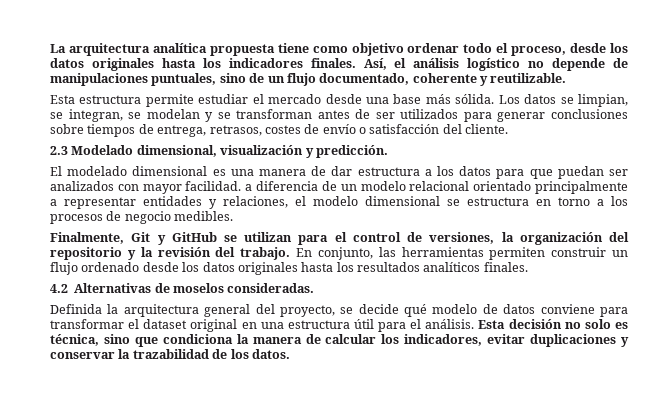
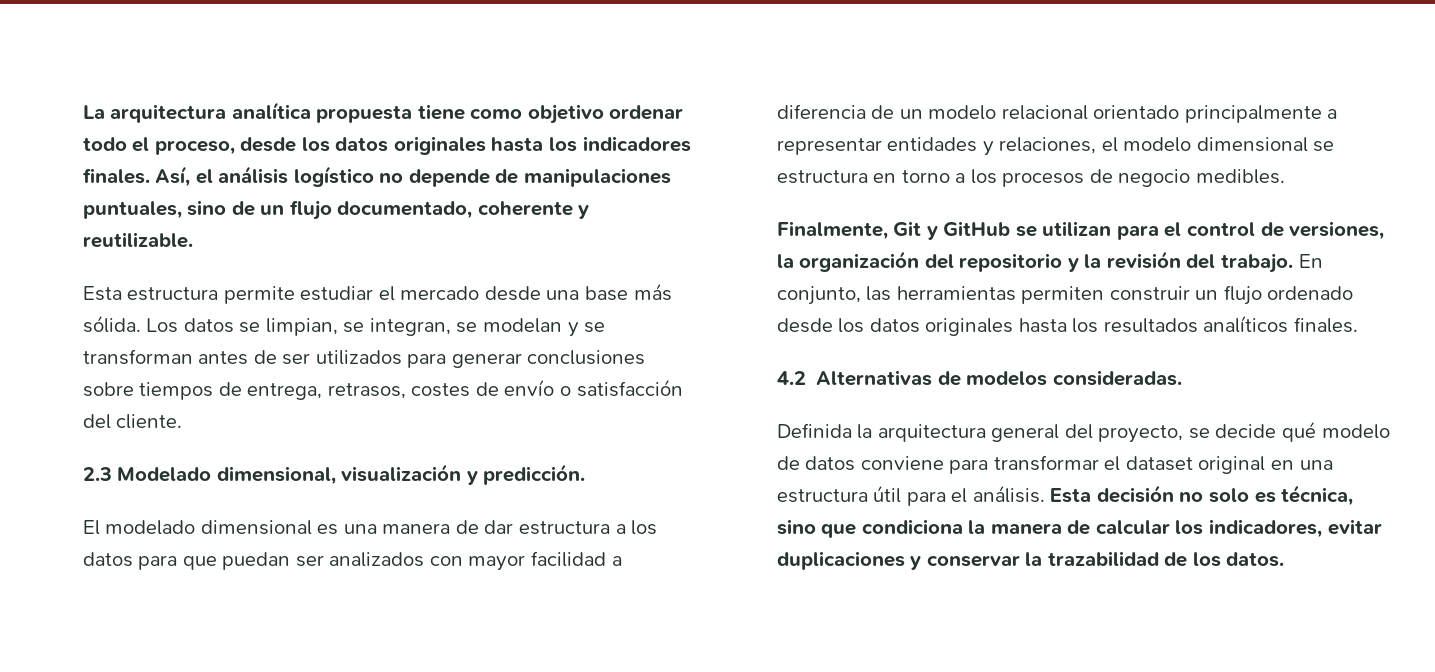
[185,181,242,191] facilidad. -> [530,551,606,567] facilidad
[173,283,225,293] moselos -> [966,371,1048,386] modelos

